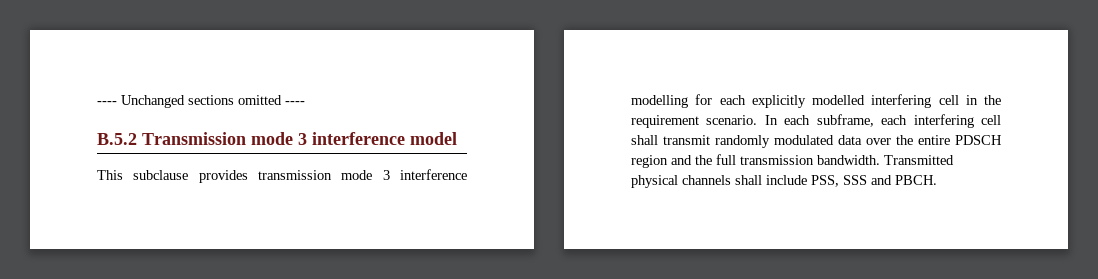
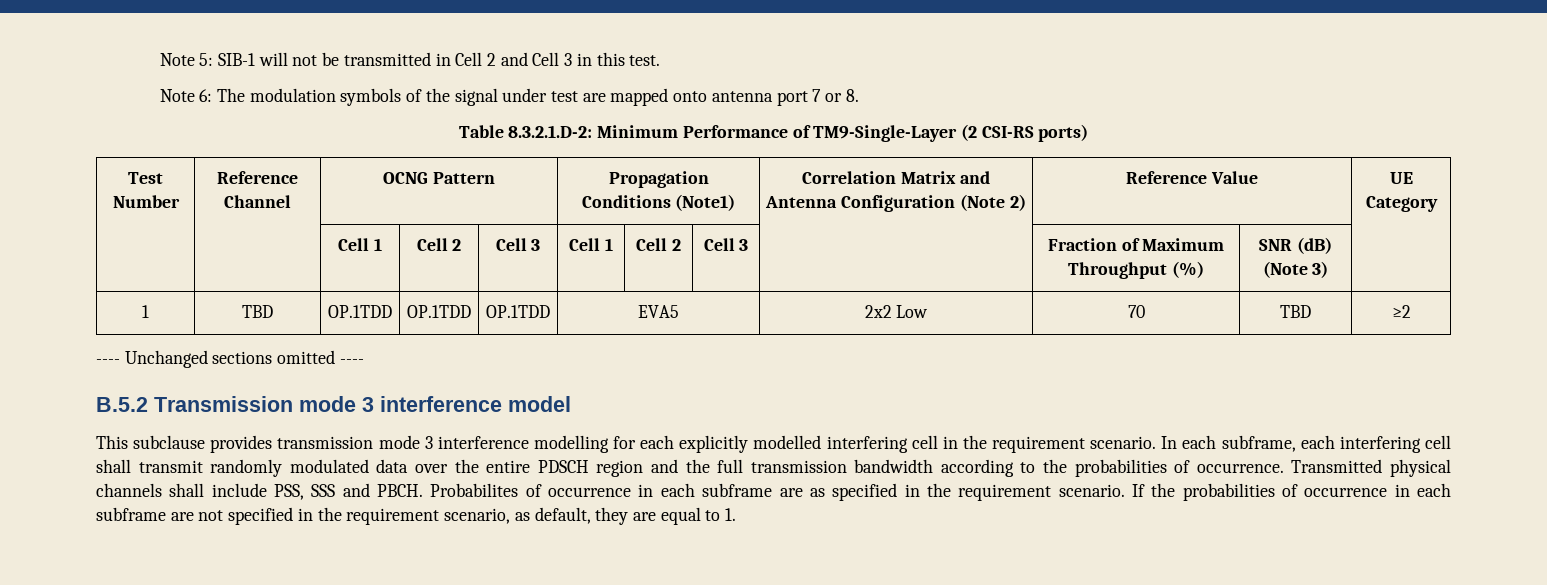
(97, 103) none -> [159,52,661,66] [159,88,859,106] [458,124,1089,142] [128,172,163,184] [112,195,180,208] [217,171,298,184] [224,195,291,208] [383,172,495,184] [608,171,709,188] [581,194,736,211] [802,171,990,184] [765,194,1026,212] [1126,171,1258,184] [1389,172,1413,184] [1365,196,1438,212] [338,238,382,251] [416,238,462,251] [495,238,541,251] [569,238,613,251] [636,238,681,251] [703,238,749,251] [1047,238,1225,251] [1068,261,1204,279] [1259,237,1332,254] [1262,261,1329,278] [142,305,149,318] [242,305,273,318] [328,305,392,318] [407,305,471,318] [486,305,550,318] [638,305,679,318] [864,305,929,318] [1127,305,1145,318] [1280,305,1311,318] [1391,305,1411,318] Note 5: SIB-1 will not be transmitted in Cell 2 and Cell 3 in this test. // Note 6: The modulation symbols of the signal under test are mapped onto antenna port 7 or 8. // Table 8.3.2.1.D-2: Minimum Performance of TM9-Single-Layer (2 CSI-RS ports) // Test Number | Reference Channel | OCNG Pattern | Propagation Conditions (Note1) | Correlation Matrix and Antenna Configuration (Note 2) | Reference Value | UE Category // | | Cell 1 | Cell 2 | Cell 3 | Cell 1 | Cell 2 | Cell 3 | | Fraction of Maximum Throughput (%) | SNR (dB) (Note 3) | // 1 | TBD | OP.1TDD | OP.1TDD | OP.1TDD | EVA5 | 2x2 Low | 70 | TBD | ≥2 //
[817,155,880,165] bandwidth. -> [854,459,1284,477] bandwidth according to the probabilities of occurrence.
(937, 180) none -> [430,483,1451,501] [96,507,737,525] Probabilites of occurrence in each subframe are as specified in the requirement scenario. If the probabilities of occurrence in each subframe are not specified in the requirement scenario, as default, they are equal to 1.

